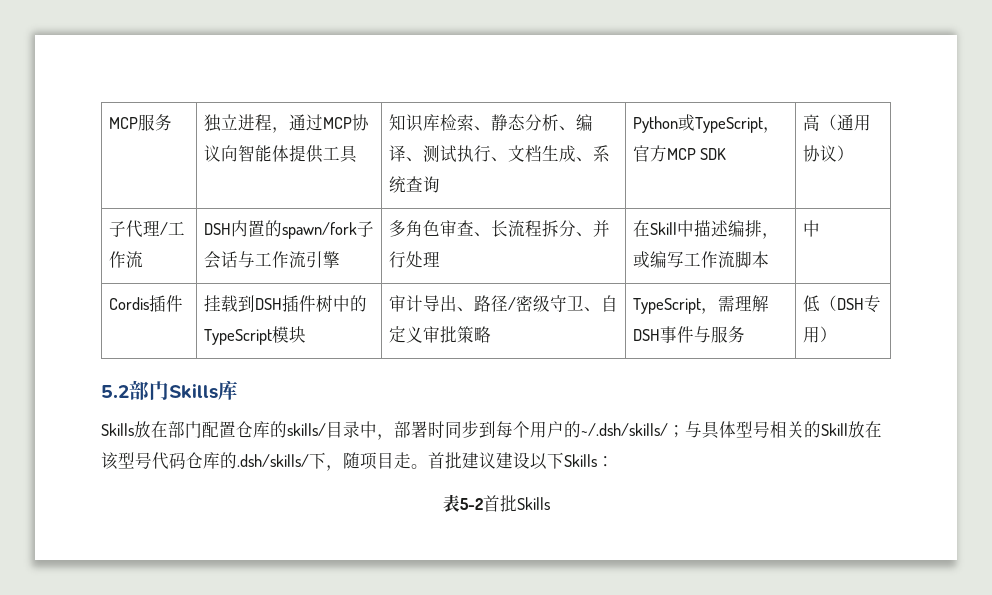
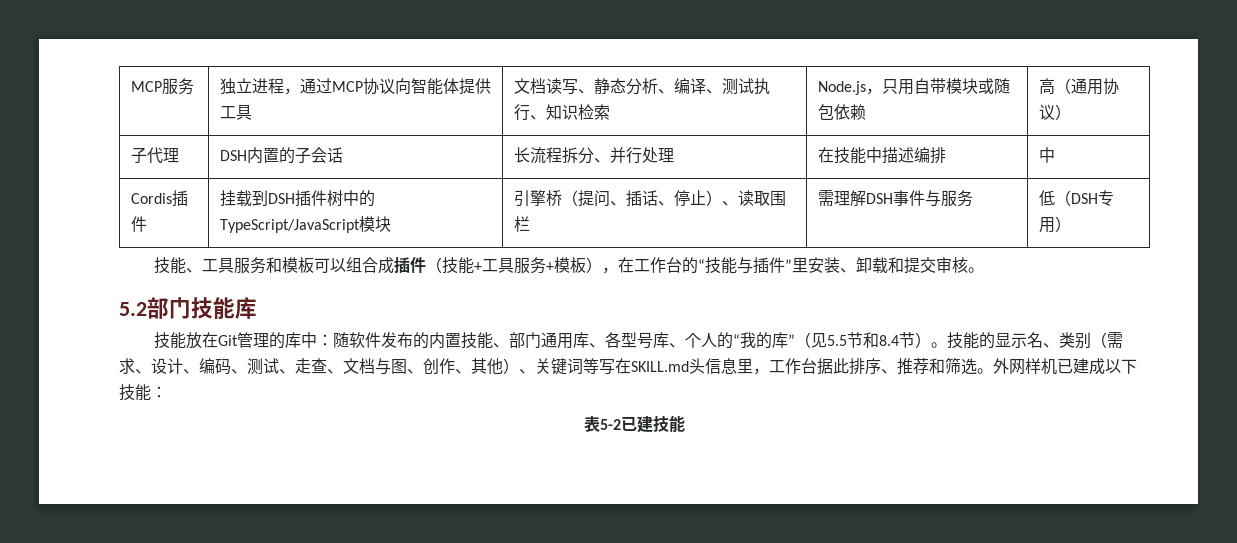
[388,114,474,132] 知识库检索 -> [513,78,578,95] 文档读写
[507,145,610,162] [388,176,440,193] [632,114,780,133] [632,145,727,162] 文档生成、系统查询 | Python或TypeScript，官方MCP SDK -> [545,104,610,120] [817,78,1010,95] [817,104,866,120] 知识检索 | Node.js，只用自带模块或随包依赖
[159,221,185,235] [108,251,143,268] /工作流 -> (179, 155) none
[281,222,357,239] spawn/fork -> (295, 155) none
[237,251,340,268] [388,220,491,237] 与工作流引擎 | 多角色审查、 -> (343, 155) |
[649,222,677,235] Skill -> [833,147,866,164] 技能
[761,233,779,239] [632,251,769,268] ，或编写工作流脚本 -> (946, 155) none
[203,329,272,345] TypeScript -> [219,219,360,233] TypeScript/JavaScript
[388,295,618,312] [388,326,491,343] [632,298,718,314] 审计导出、路径/密级守卫、自定义审批策略 | TypeScript， -> [513,190,786,207] [513,216,530,232] 引擎桥（提问、插话、停止）、读取围栏 |
(837, 334) none -> [154,256,985,274] // 技能、工具服务和模板可以组合成插件（技能+工具服务+模板），在工作台的“技能与插件”里安装、卸载和提交审核。
[169,384,218,399] Skills -> [191,297,235,319] 技能
[101,420,882,440] [101,452,597,471] Skills放在部门配置仓库的skills/目录中，部署时同步到每个用户的~/.dsh/skills/；与具体型号相关的Skill放在该型号代码仓库的.dsh/skills/下，随项目走。首批建议建设以下Skills -> [154,332,1124,349] [119,357,1137,375] [119,384,151,401] 技能放在Git管理的库中：随软件发布的内置技能、部门通用库、各型号库、个人的“我的库”（见5.5节和8.4节）。技能的显示名、类别（需求、设计、编码、测试、走查、文档与图、创作、其他）、关键词等写在SKILL.md头信息里，工作台据此排序、推荐和筛选。外网样机已建成以下技能
[482,495,550,512] 首批Skills -> [621,415,685,433] 已建技能

